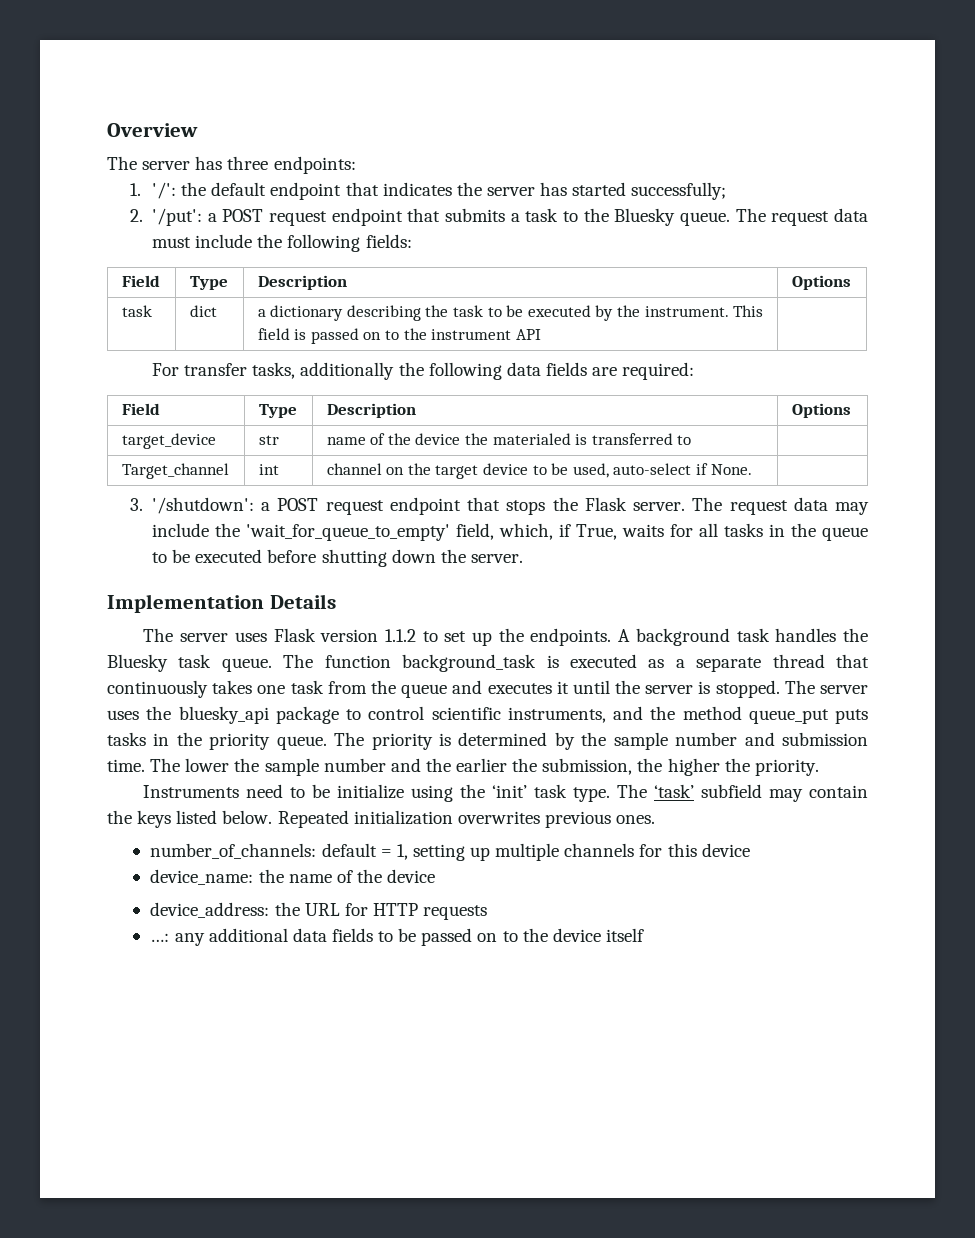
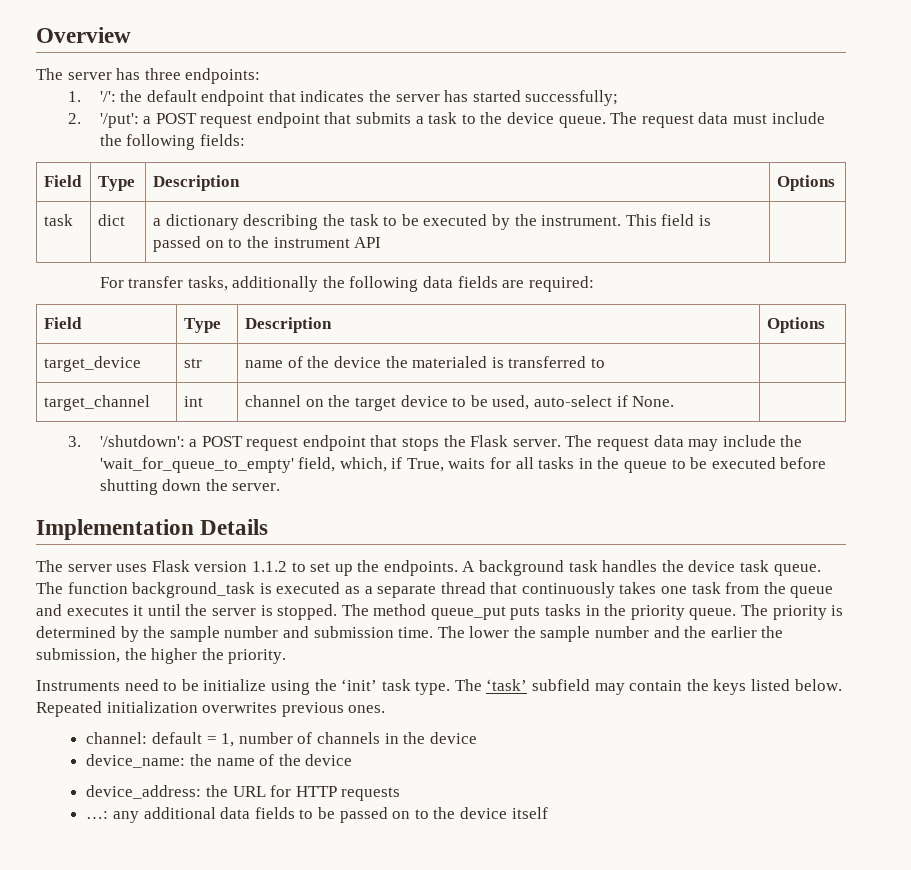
[614,208,676,226] Bluesky -> [507,112,555,124] device
[121,463,229,479] Target_channel -> [44,395,151,411] target_channel
[107,654,168,672] Bluesky -> [688,560,736,572] device
[820,685,868,694] [107,706,676,724] server uses the bluesky_api package to control scientific instruments, and the -> (369, 610) none
[150,843,317,859] number_of_channels: -> [86,732,148,744] channel:
[412,843,697,861] setting up multiple channels for this -> [238,732,426,744] number of channels in the

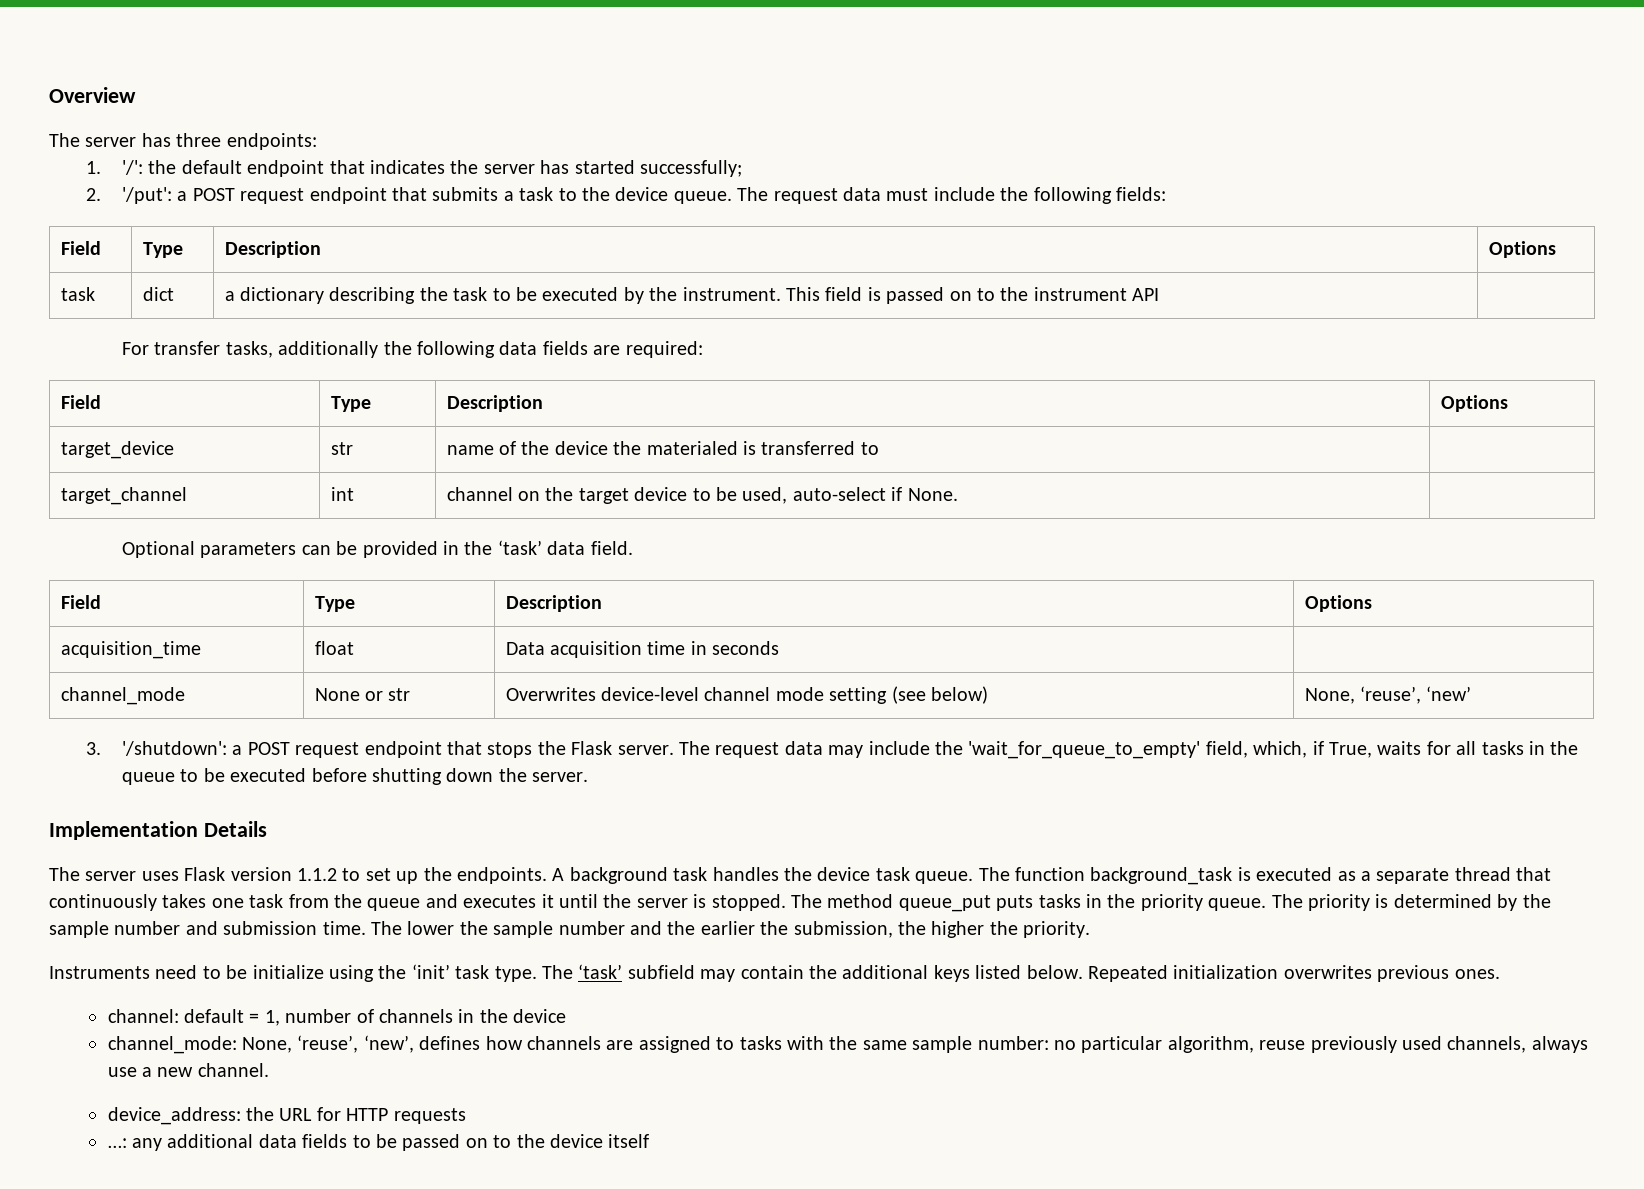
(675, 401) none -> [121,540,633,558] [60,595,101,609] [314,596,355,612] [505,595,602,612] [1304,595,1372,612] [60,641,201,659] [314,641,354,655] [505,641,780,658] [60,687,185,705] [314,688,411,701] [505,686,989,704] [1304,686,1472,704] // Optional parameters can be provided in the ‘task’ data field. // Field | Type | Description | Options // acquisition_time | float | Data acquisition time in seconds | // channel_mode | None or str | Overwrites device-level channel mode setting (see below) | None, ‘reuse’, ‘new’
(709, 685) none -> [842,965,929,979] additional
[86,754,353,768] device_name: the name of the device -> [107,1035,1588,1054] [107,1063,269,1077] channel_mode: None, ‘reuse’, ‘new’, defines how channels are assigned to tasks with the same sample number: no particular algorithm, reuse previously used channels, always use a new channel.

